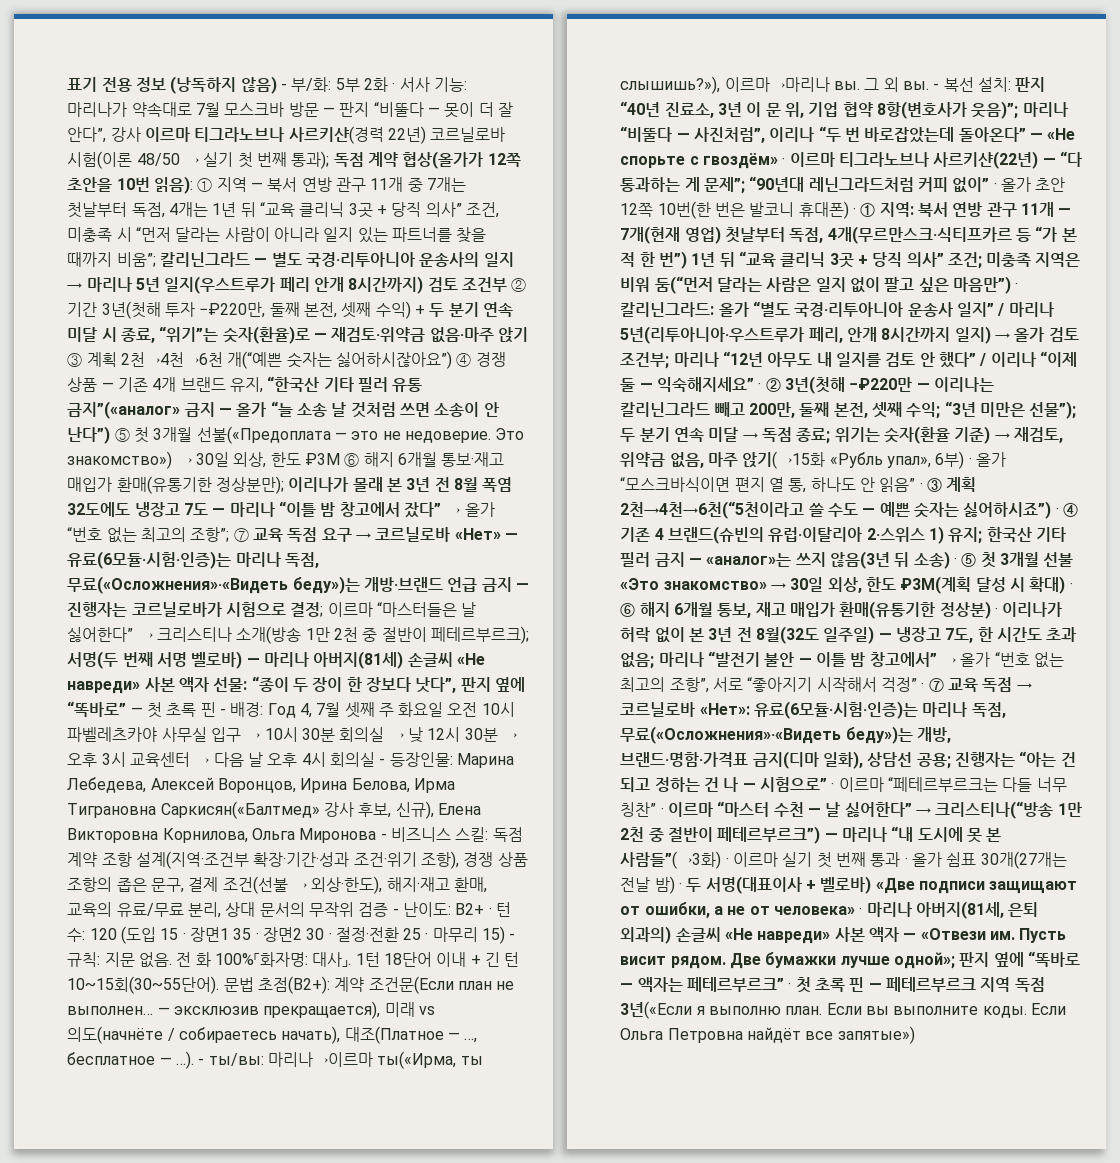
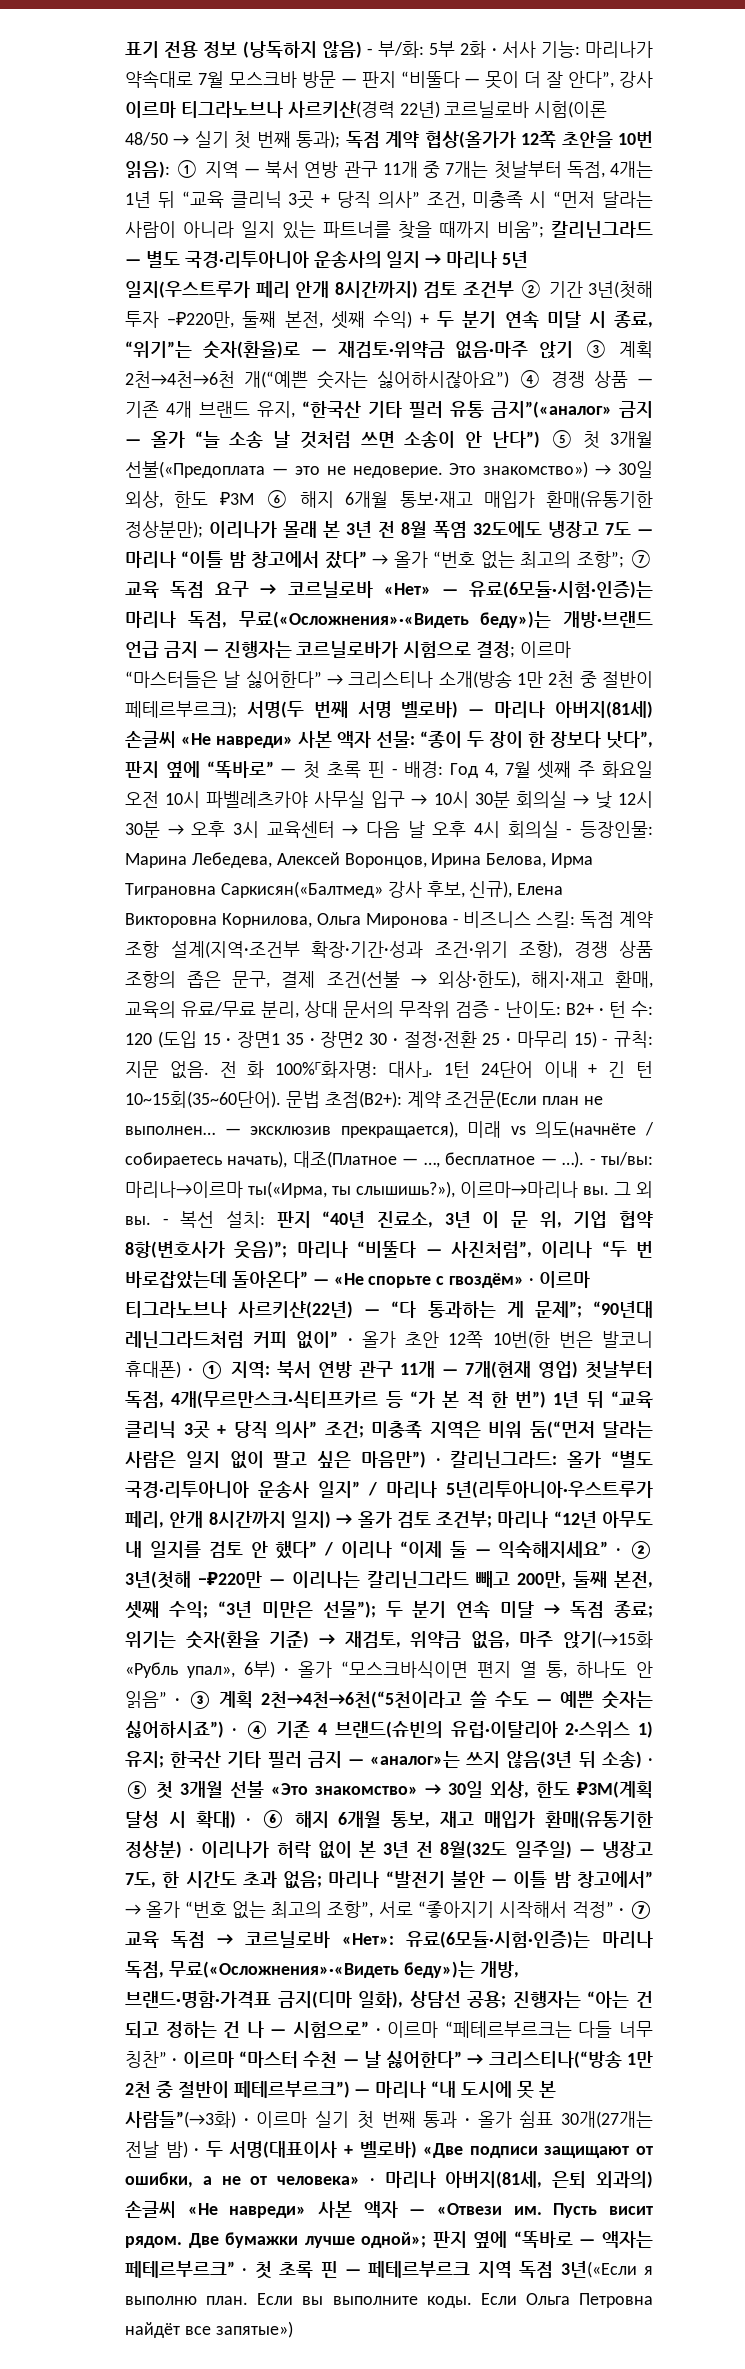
[383,952,432,967] 18단어 -> [480,1061,533,1078] 24단어
[67,976,220,994] 10~15회(30~55단어). -> [125,1091,282,1108] 10~15회(35~60단어).

